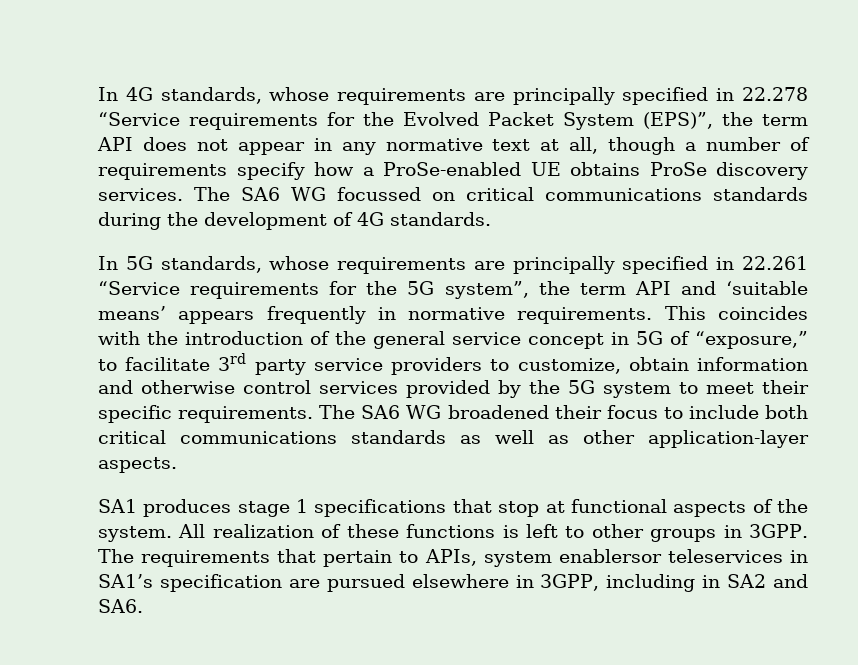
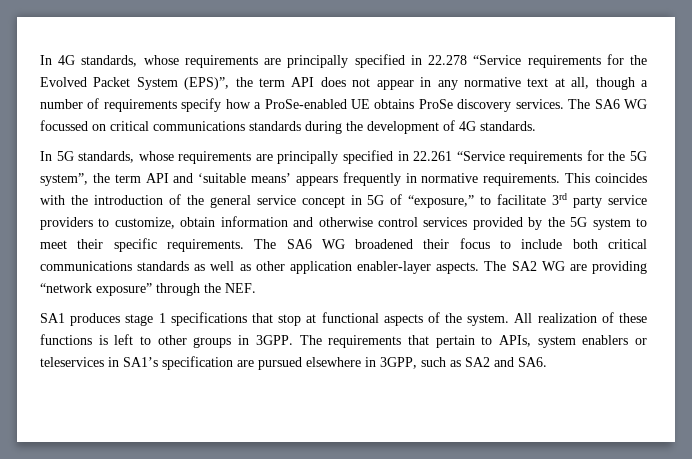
[648,430,809,448] application-layer -> [289,261,432,274] application enabler-layer
(177, 465) none -> [484,261,647,274] [40,283,256,296] The SA2 WG are providing “network exposure” through the NEF.
[558,549,662,563] enablersor -> [582,335,647,345] enablers or
[606,574,721,592] including in -> [421,357,461,367] such as

